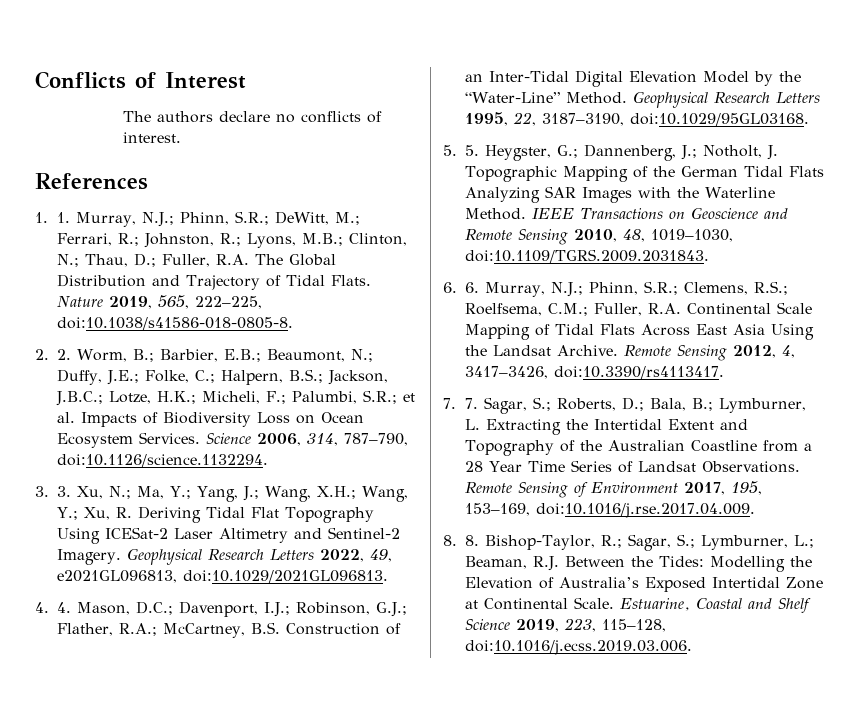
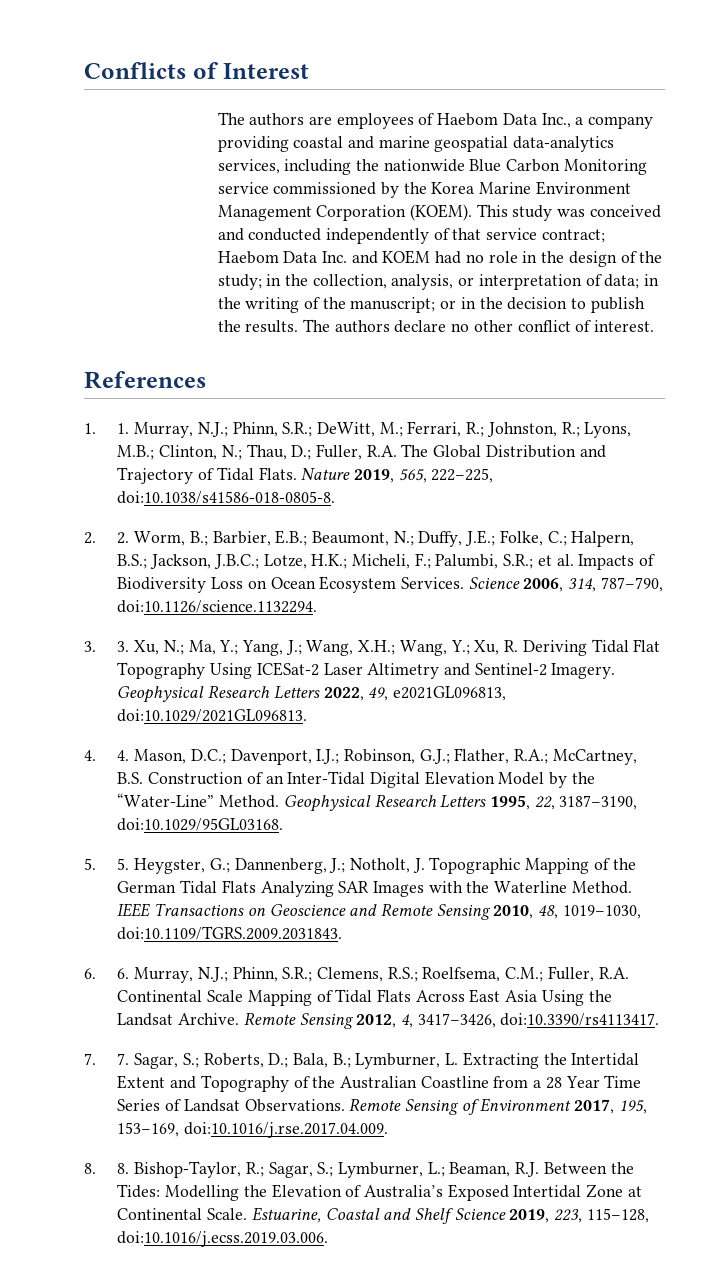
[218,111,361,123] declare no conflicts -> [309,113,654,129] [217,136,615,152] [217,159,647,175] [217,181,631,198] [217,204,661,221] [217,228,605,244] [217,250,663,267] [217,274,660,290] [217,297,645,313] [217,319,571,333] are employees of Haebom Data Inc., a company providing coastal and marine geospatial data-analytics services, including the nationwide Blue Carbon Monitoring service commissioned by the Korea Marine Environment Management Corporation (KOEM). This study was conceived and conducted independently of that service contract; Haebom Data Inc. and KOEM had no role in the design of the study; in the collection, analysis, or interpretation of data; in the writing of the manuscript; or in the decision to publish the results. The authors declare no other conflict

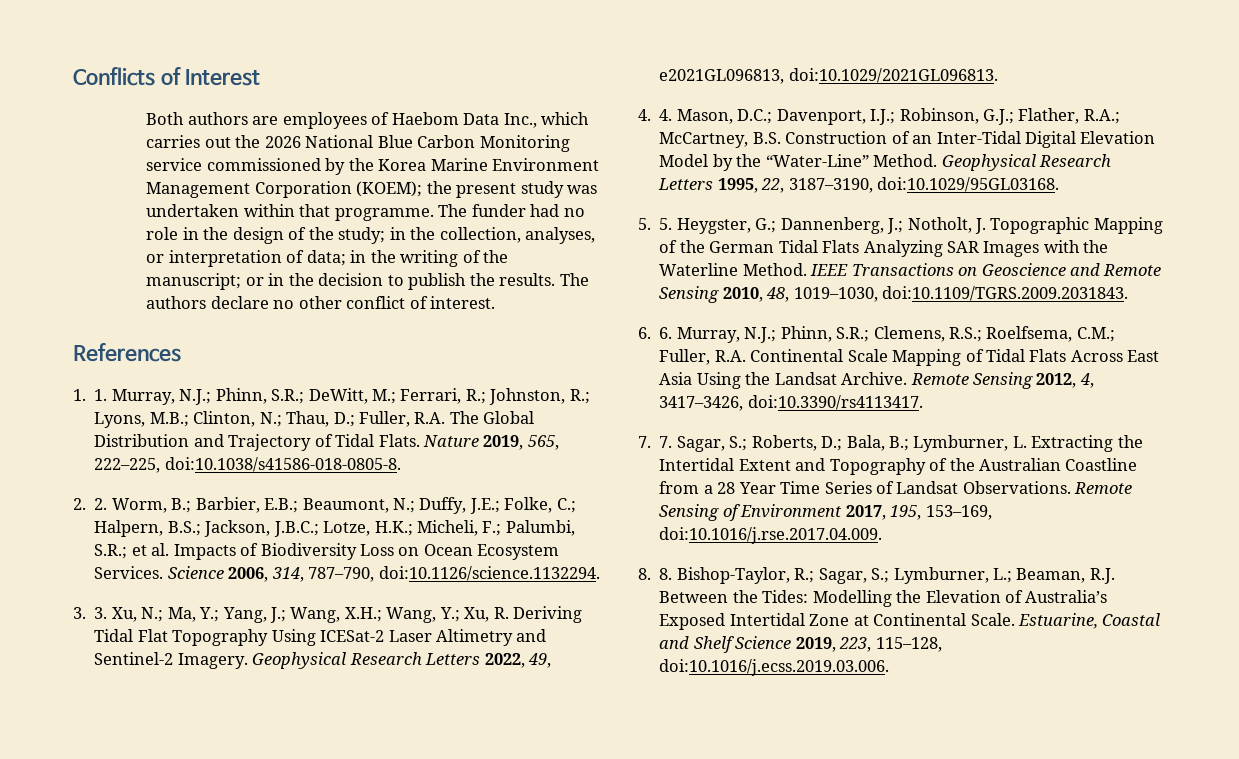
[217,112,245,125] The -> [146,112,185,125] Both
[575,116,654,129] [217,136,615,152] [217,159,465,175] a company providing coastal and marine geospatial data-analytics services, including the nationwide -> [541,112,590,125] [146,135,374,148] which carries out the 2026 National
[410,204,661,221] [217,228,605,244] [217,250,431,264] (KOEM). This study was conceived and conducted independently of that service contract; Haebom Data Inc. and KOEM -> [356,181,598,198] [146,204,526,221] (KOEM); the present study was undertaken within that programme. The funder
[391,274,454,290] analysis, -> [525,227,596,244] analyses,

